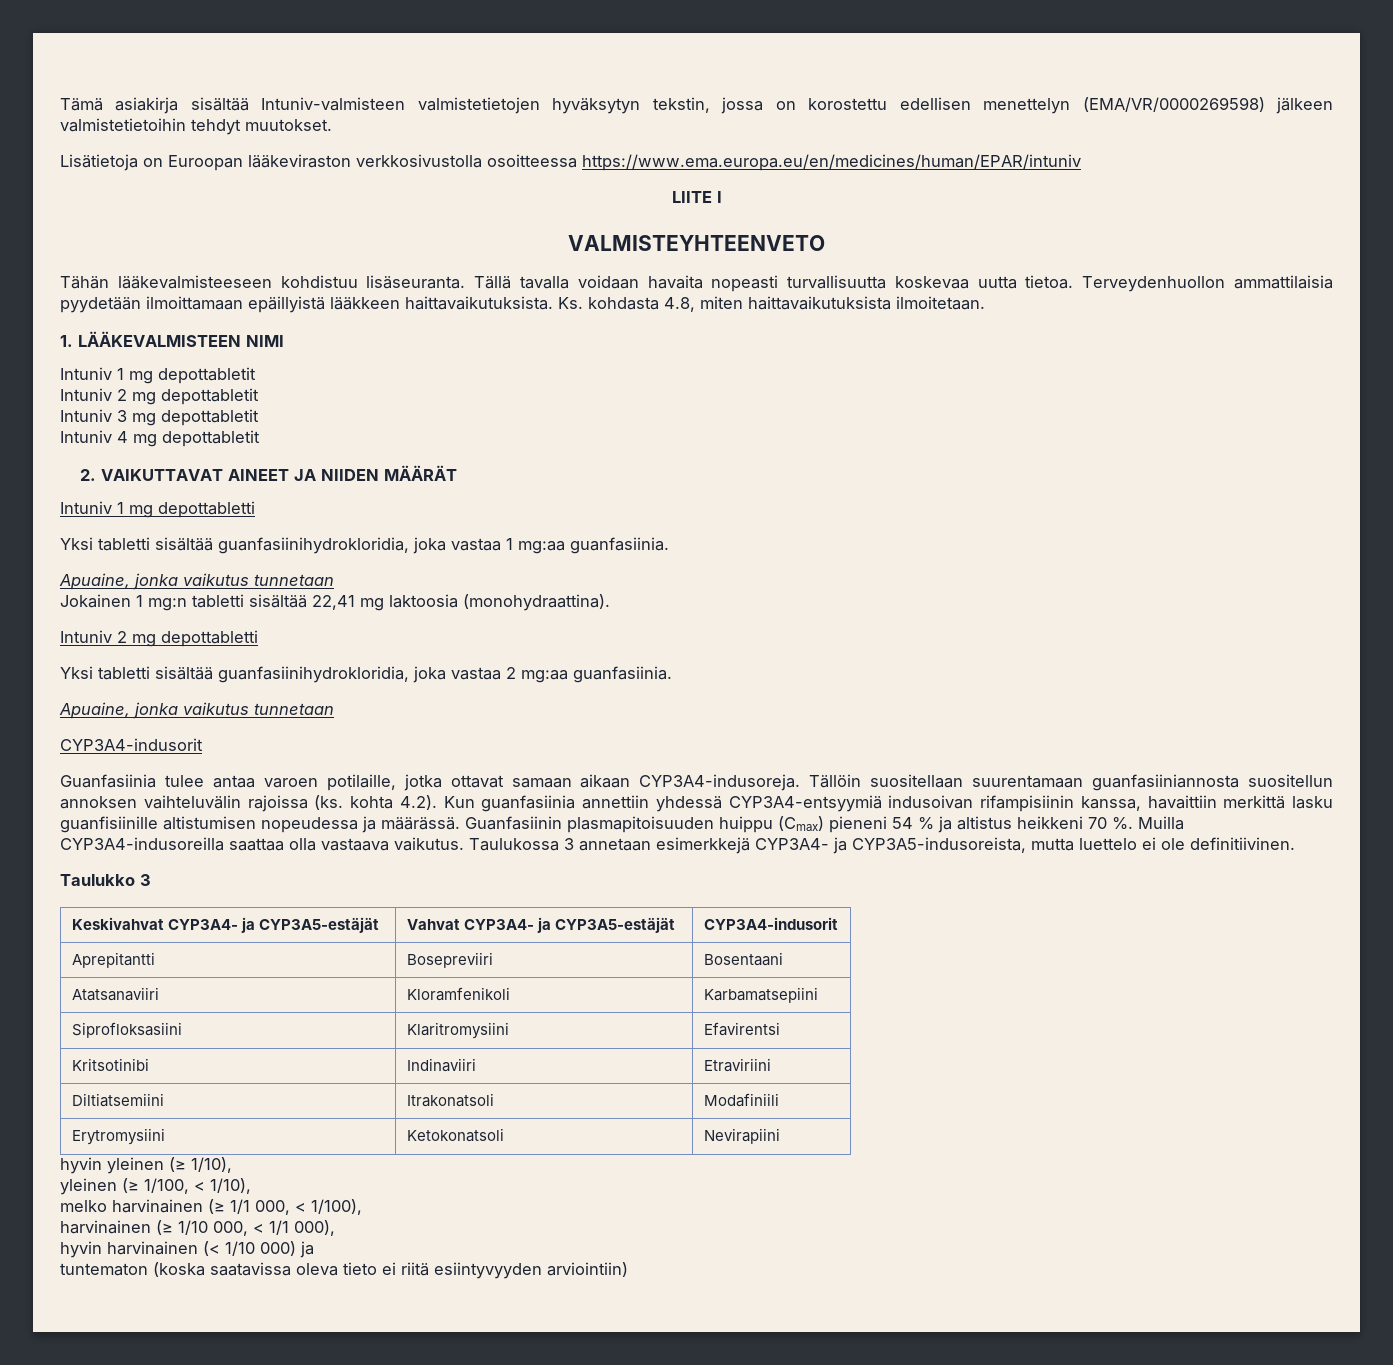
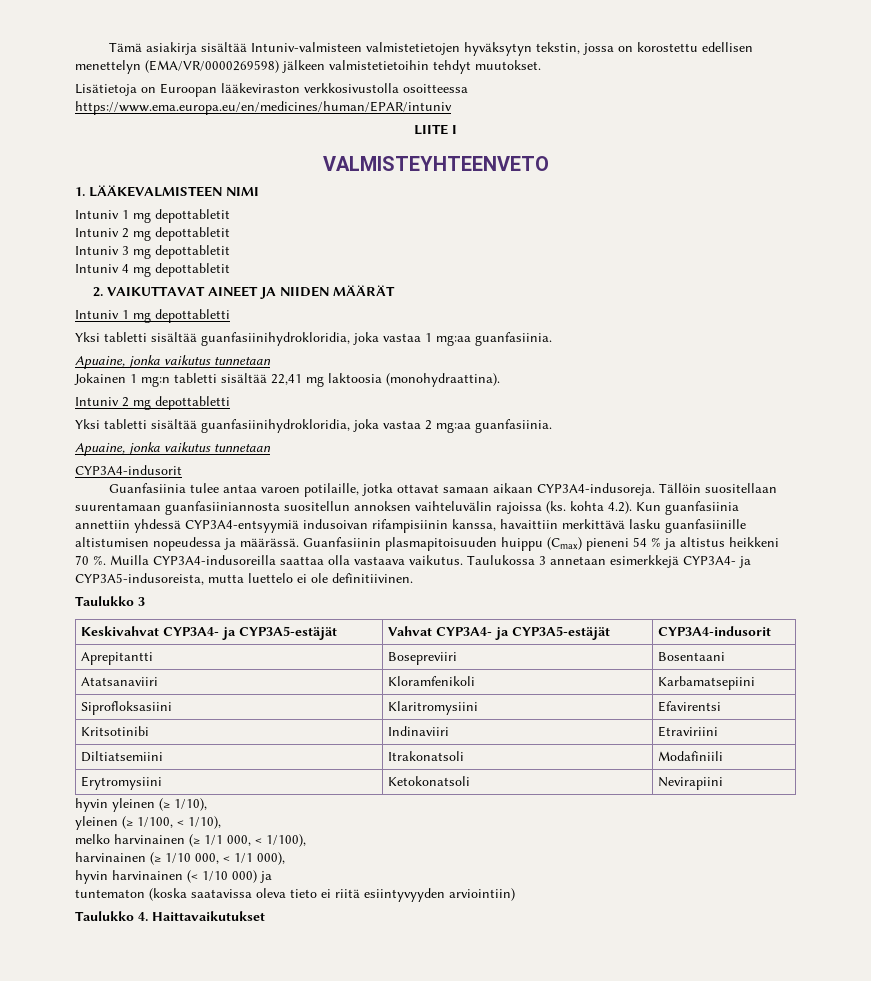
[60,275,1334,292] [60,296,985,313] // Tähän lääkevalmisteeseen kohdistuu lisäseuranta. Tällä tavalla voidaan havaita nopeasti turvallisuutta koskevaa uutta tietoa. Terveydenhuollon ammattilaisia pyydetään ilmoittamaan epäillyistä lääkkeen haittavaikutuksista. Ks. kohdasta 4.8, miten haittavaikutuksista ilmoitetaan. -> (549, 163) none
[1223,795,1333,809] [60,816,158,833] merkittä lasku guanfisiinille -> [562,519,746,533] merkittävä lasku guanfasiinille
(628, 1269) none -> [75,911,265,921] // Taulukko 4. Haittavaikutukset

